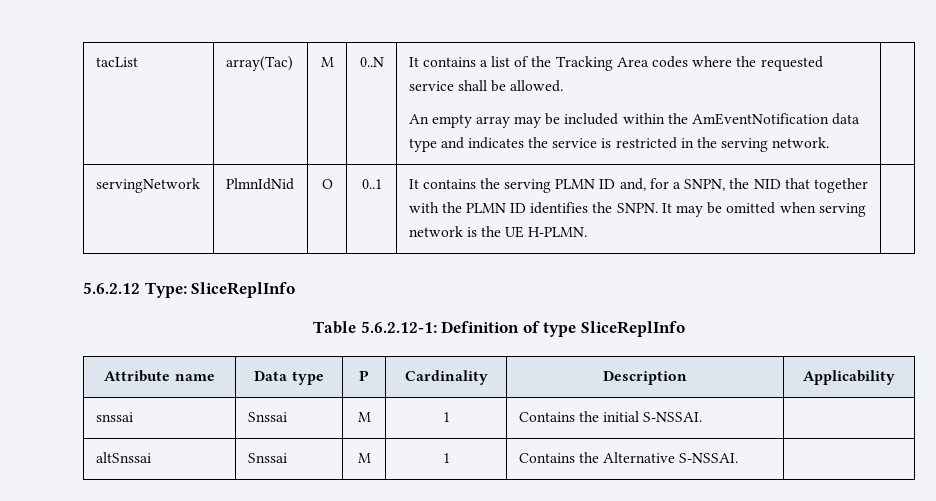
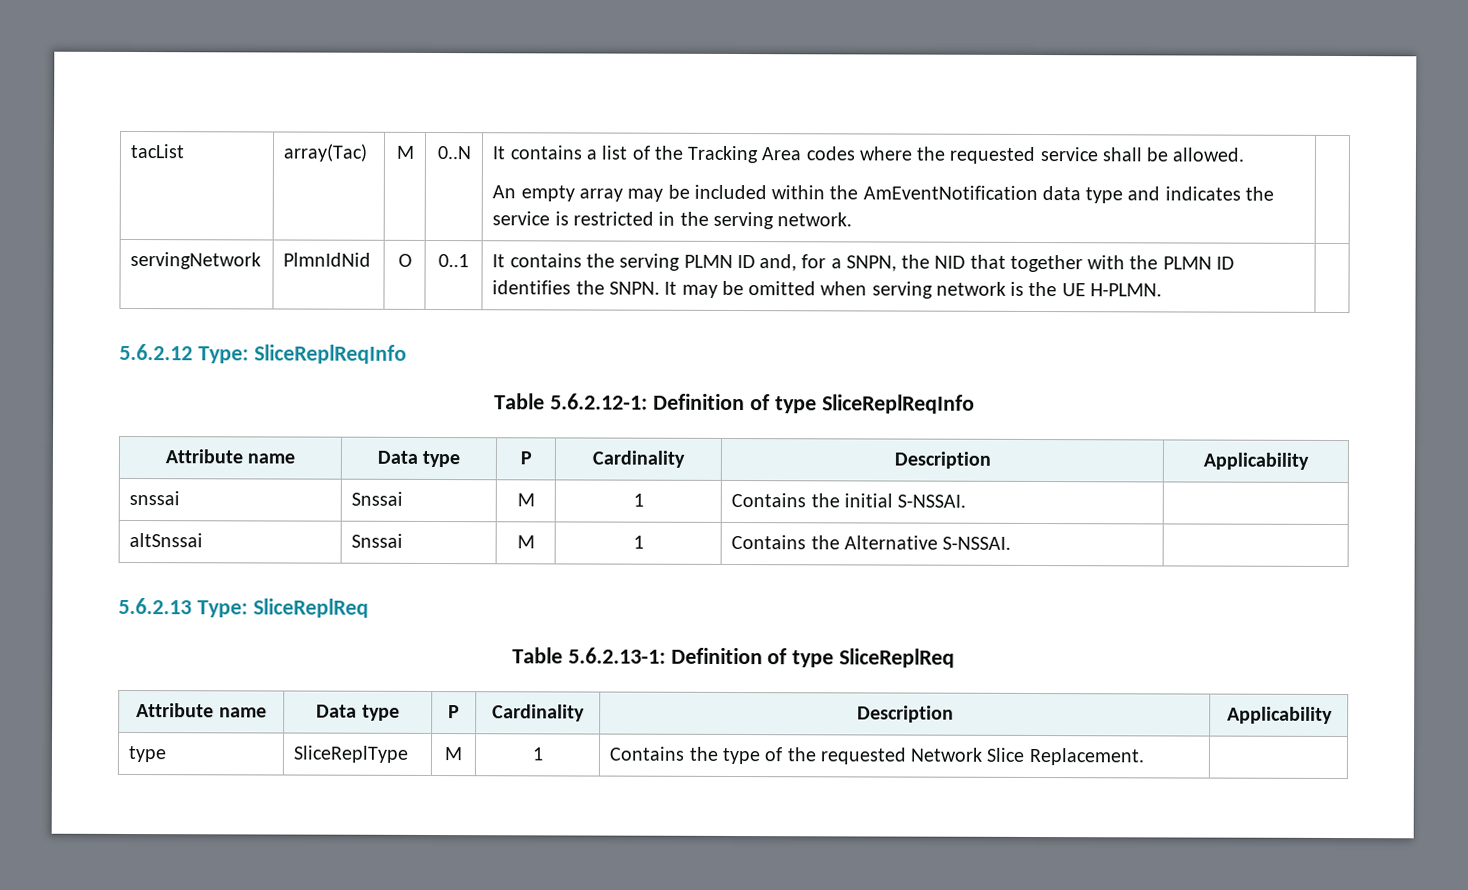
[191,282,296,298] SliceReplInfo -> [253,344,407,364] SliceReplReqInfo
[580,321,685,337] SliceReplInfo -> [821,394,975,414] SliceReplReqInfo
(739, 458) none -> [118,597,369,618] [511,647,956,668] [136,703,267,718] [316,704,400,721] [448,705,460,719] [491,704,585,722] [856,705,954,723] [1226,706,1333,724] [128,745,167,763] [293,745,410,763] [444,747,462,761] [531,747,543,761] [609,746,1144,766] // 5.6.2.13 Type: SliceReplReq // Table 5.6.2.13-1: Definition of type SliceReplReq // Attribute name | Data type | P | Cardinality | Description | Applicability // type | SliceReplType | M | 1 | Contains the type of the requested Network Slice Replacement. |

